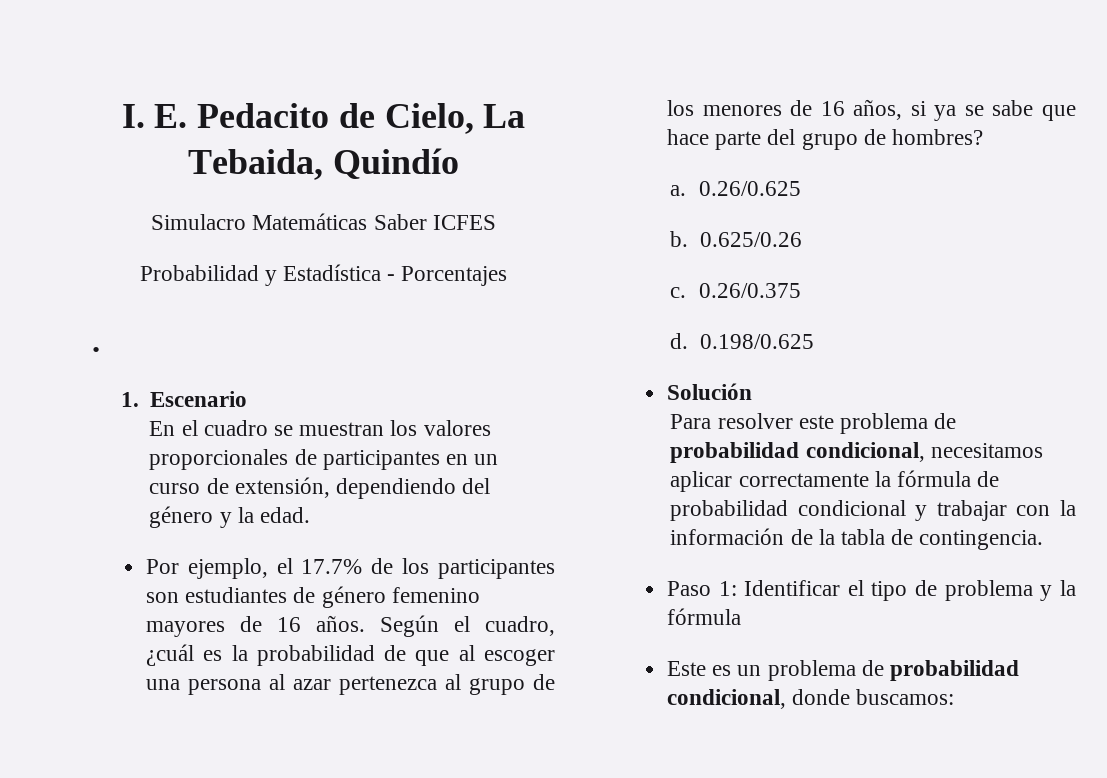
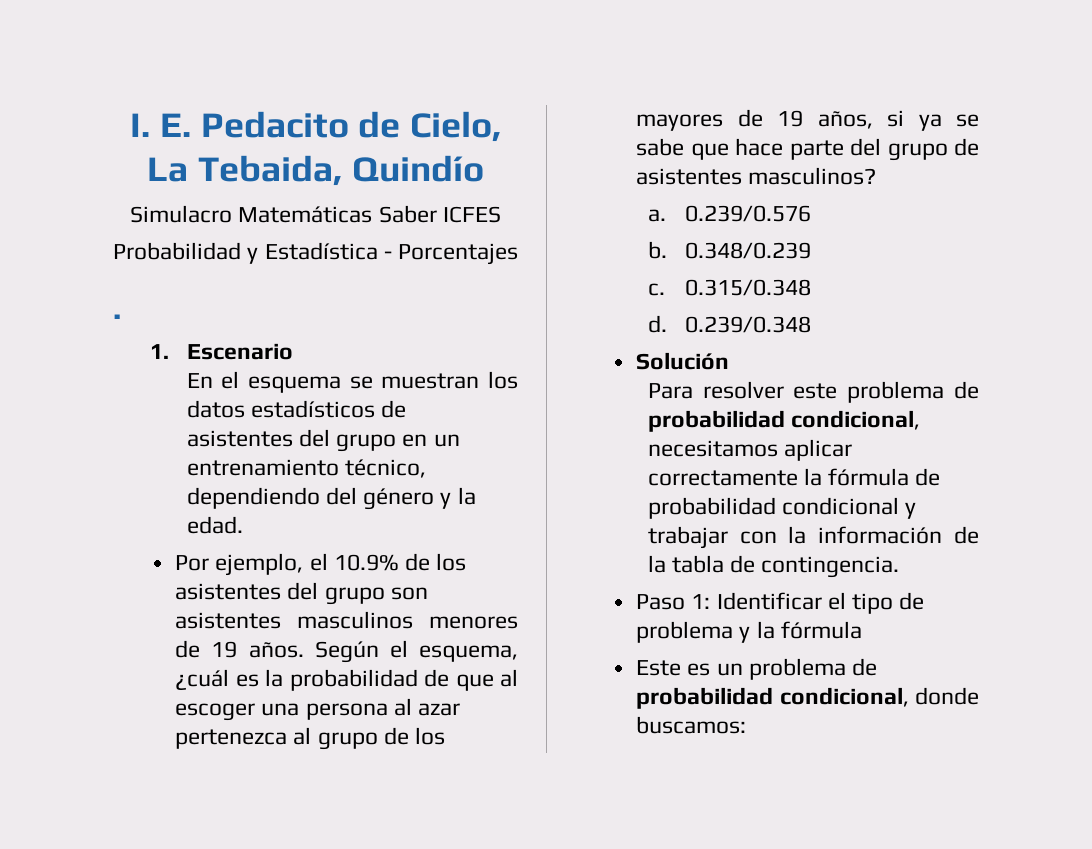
[203,420,268,436] cuadro -> [248,376,342,393] esquema
[423,420,491,436] [149,449,499,470] [149,477,330,498] valores proporcionales de participantes en un curso de extensión, -> [186,400,407,418] [186,429,460,452] [186,459,426,478] datos estadísticos de asistentes del grupo en un entrenamiento técnico,
[301,558,555,579] [145,586,480,608] [145,616,301,637] 17.7% de los participantes son estudiantes de género femenino mayores de 16 -> [333,553,467,571] [175,582,428,605] [175,611,518,629] [175,640,238,658] 10.9% de los asistentes del grupo son asistentes masculinos menores de 19
[485,616,555,636] cuadro, -> [418,645,518,662] esquema,
[702,100,845,116] menores de 16 -> [636,109,804,131] mayores de 19
[892,129,984,145] hombres? -> [636,167,877,185] asistentes masculinos?
[699,181,802,196] 0.26/0.625 -> [684,205,811,222] 0.239/0.576
[699,232,802,247] 0.625/0.26 -> [684,242,811,259] 0.348/0.239
[699,283,802,298] 0.26/0.375 -> [684,279,811,296] 0.315/0.348
[699,334,814,349] 0.198/0.625 -> [684,316,811,333] 0.239/0.348

